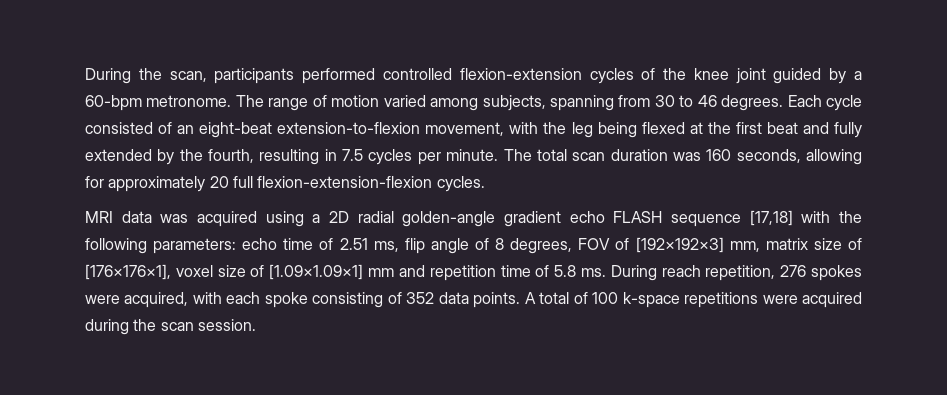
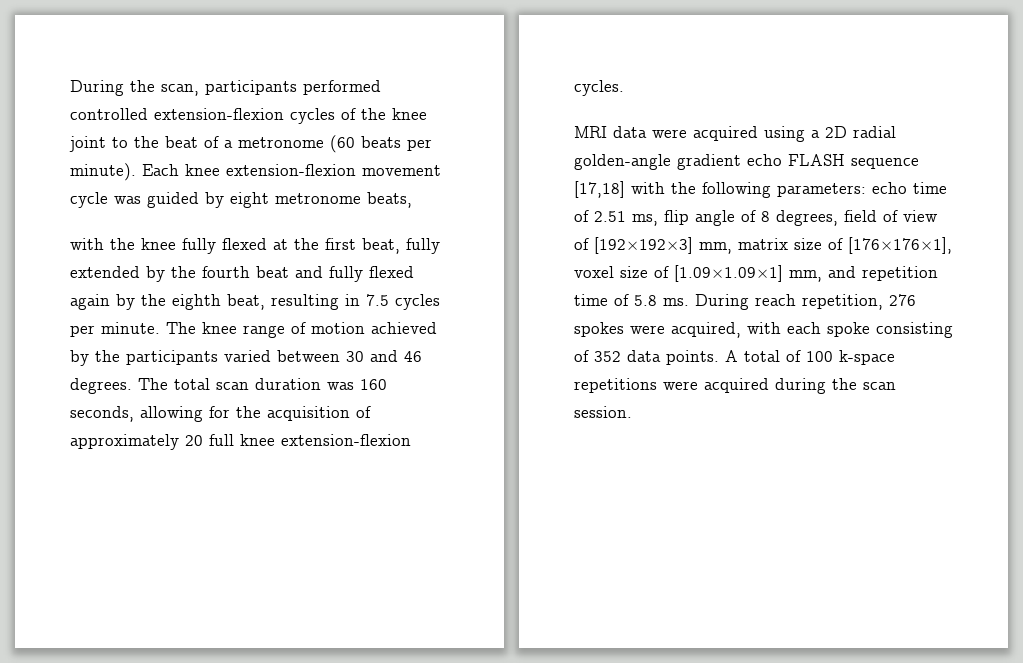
[459,68,582,80] flexion-extension -> [154,108,284,120] extension-flexion
[773,68,863,84] [85,95,862,111] [85,122,637,138] guided by a 60-bpm metronome. The range of motion varied among subjects, spanning from 30 to 46 degrees. Each cycle consisted of an eight-beat extension-to-flexion movement, with the leg being -> [112,135,432,153] [70,163,441,181] [70,192,412,208] [70,238,216,254] to the beat of a metronome (60 beats per minute). Each knee extension-flexion movement cycle was guided by eight metronome beats, // with the knee fully
[766,122,829,134] beat and -> [362,238,400,254] beat,
[208,149,255,163] fourth, -> [202,266,414,282] [70,294,265,310] fourth beat and fully flexed again by the eighth beat,
(532, 155) none -> [202,322,437,338] [70,350,422,366] [70,378,168,394] knee range of motion achieved by the participants varied between 30 and 46 degrees. The
(104, 182) none -> [236,406,371,421] the acquisition of
[257,176,433,188] flexion-extension-flexion -> [240,434,411,446] knee extension-flexion
[160,214,189,223] was -> [652,129,687,138] were
[578,238,611,250] FOV -> [844,210,938,222] field of view
[368,268,395,277] mm -> [789,270,822,282] mm,

